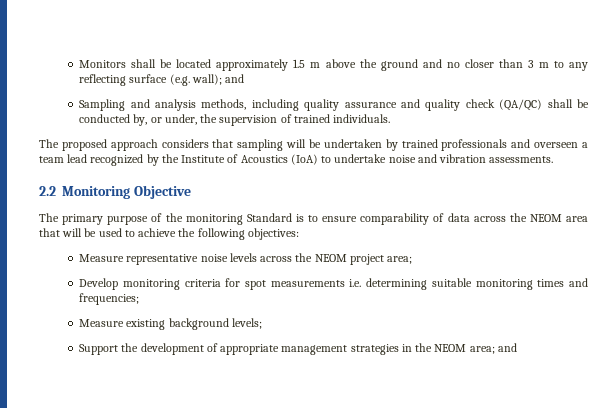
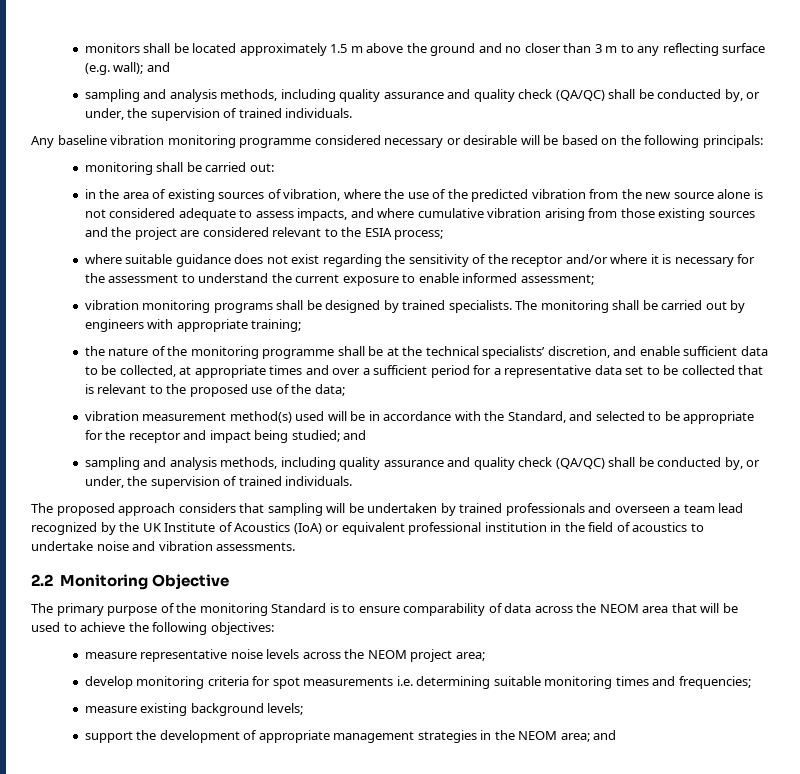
[79,60,127,68] Monitors -> [84,43,140,53] monitors
[79,99,126,111] Sampling -> [84,89,761,102] [84,108,353,121] [31,135,763,148] [84,162,274,175] [84,189,763,202] [84,208,755,221] [84,227,444,240] [84,254,756,267] [84,273,594,286] [84,300,746,313] [84,319,302,332] [84,346,768,359] [84,365,764,378] [84,384,345,397] [84,411,755,424] [84,430,367,443] [84,457,140,470] sampling and analysis methods, including quality assurance and quality check (QA/QC) shall be conducted by, or under, the supervision of trained individuals. // Any baseline vibration monitoring programme considered necessary or desirable will be based on the following principals: // monitoring shall be carried out: // in the area of existing sources of vibration, where the use of the predicted vibration from the new source alone is not considered adequate to assess impacts, and where cumulative vibration arising from those existing sources and the project are considered relevant to the ESIA process; // where suitable guidance does not exist regarding the sensitivity of the receptor and/or where it is necessary for the assessment to understand the current exposure to enable informed assessment; // vibration monitoring programs shall be designed by trained specialists. The monitoring shall be carried out by engineers with appropriate training; // the nature of the monitoring programme shall be at the technical specialists’ discretion, and enable sufficient data to be collected, at appropriate times and over a sufficient period for a representative data set to be collected that is relevant to the proposed use of the data; // vibration measurement method(s) used will be in accordance with the Standard, and selected to be appropriate for the receptor and impact being studied; and // sampling
(179, 158) none -> [142,523,162,532] UK
(318, 159) none -> [325,522,688,535] or equivalent professional institution in the field of acoustics
[79,254,125,262] Measure -> [84,652,137,659] measure
[79,278,119,290] Develop -> [84,676,133,689] develop
[79,319,125,327] Measure -> [84,706,137,713] measure
[79,344,119,355] Support -> [84,731,133,743] support

